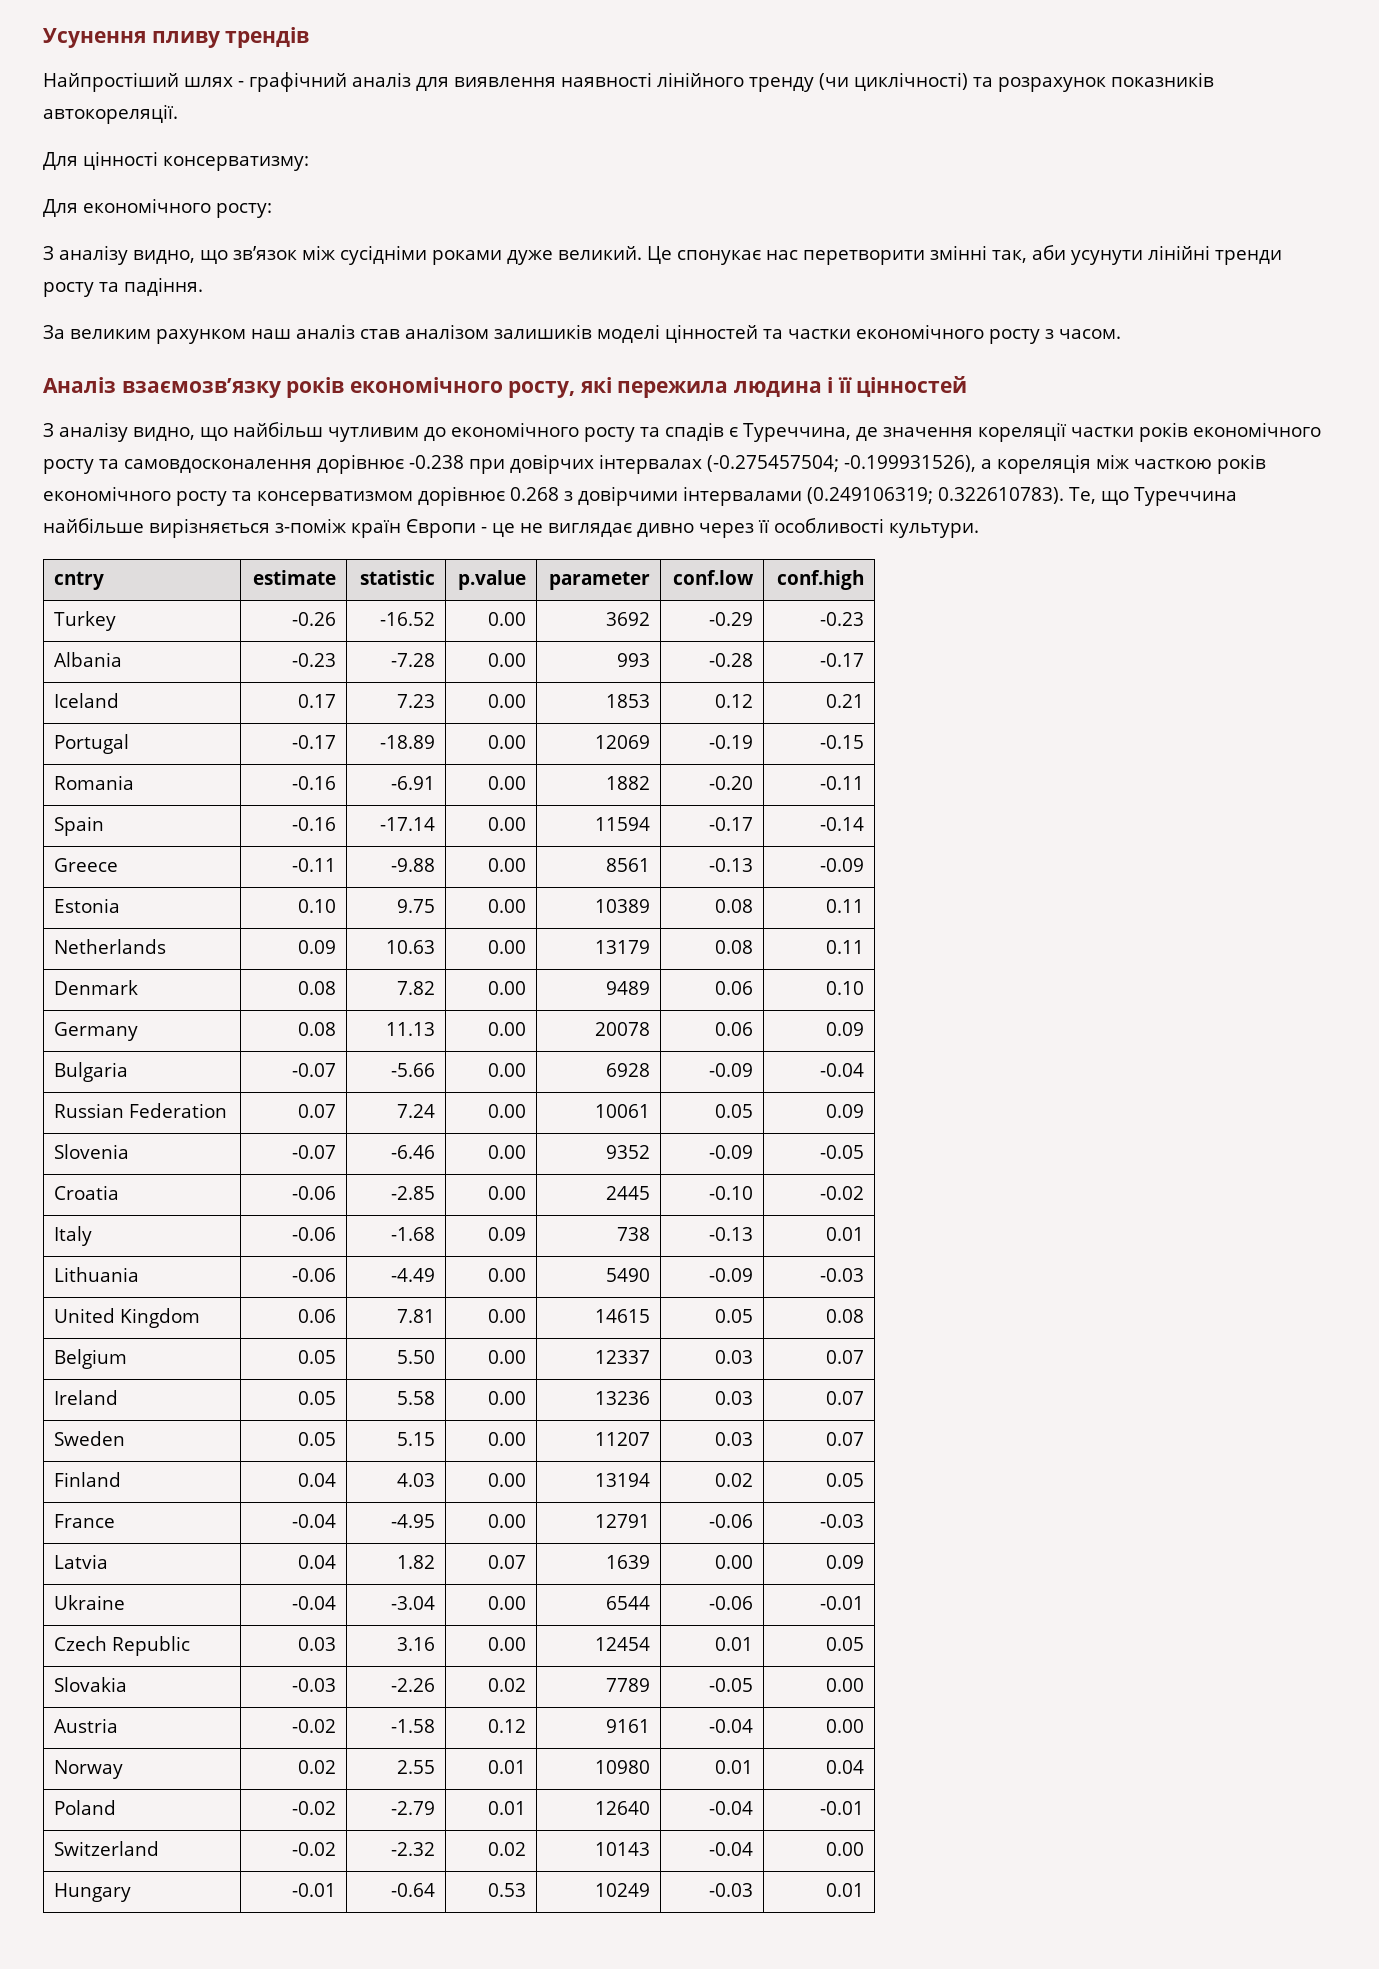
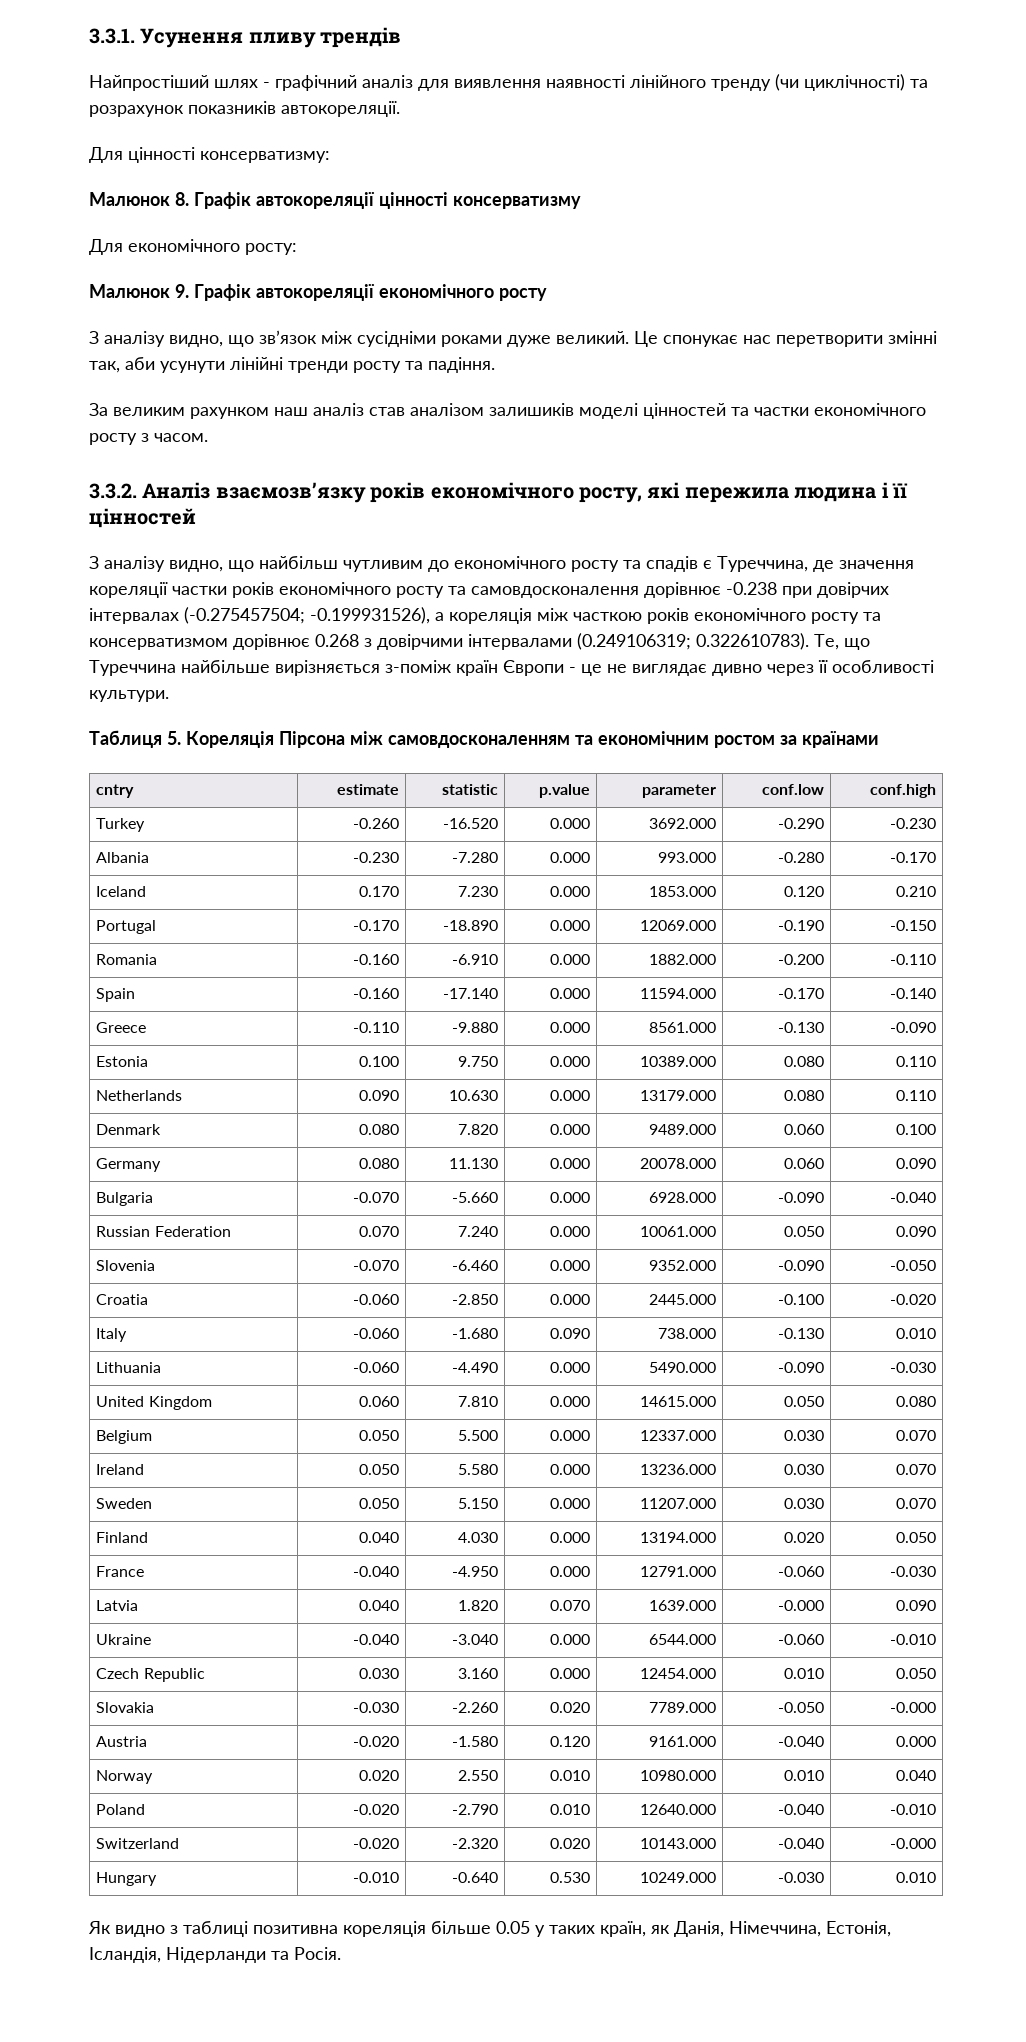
(43, 38) none -> [89,28,135,44] 3.3.1.
[43,198,272,218] Для економічного росту: -> [89,192,581,209] [89,239,297,255] [89,284,547,301] Малюнок 8. Графік автокореляції цінності консерватизму // Для економічного росту: // Малюнок 9. Графік автокореляції економічного росту
(1121, 334) none -> [89,483,137,499] 3.3.2.
(979, 530) none -> [89,730,879,748] // Таблиця 5. Кореляція Пірсона між самовдосконаленням та економічним ростом за країнами
[291,612,336,626] [379,612,435,626] [487,612,526,626] [605,612,650,626] [708,612,753,626] [819,612,864,626] [54,652,123,667] [291,653,336,667] [390,653,435,667] [487,653,526,667] [616,653,650,667] [708,653,753,667] [819,653,864,667] [54,693,120,708] [297,694,336,708] [396,694,435,708] [487,694,526,708] [605,694,650,708] [714,694,753,708] [825,694,864,708] [54,734,130,754] [291,735,336,749] [379,735,435,749] [487,735,526,749] [594,735,650,749] [708,735,753,749] [819,735,864,749] [54,775,135,790] [291,776,336,790] [390,776,435,790] [487,776,526,790] [605,776,650,790] [708,776,753,790] [819,776,864,790] [54,816,105,836] [291,817,336,831] [379,817,435,831] [487,817,526,831] [594,817,650,831] [708,817,753,831] [819,817,864,831] [54,858,119,872] [291,858,336,872] [390,858,435,872] [487,858,526,872] [605,858,650,872] [708,858,753,872] [819,858,864,872] [54,898,121,913] [297,899,336,913] [396,899,435,913] [487,899,526,913] [594,899,650,913] [714,899,753,913] [825,899,864,913] [54,939,167,954] [297,940,336,954] [385,940,435,954] [487,940,526,954] [594,940,650,954] [714,940,753,954] [825,940,864,954] [54,980,139,995] [297,981,336,995] [396,981,435,995] [487,981,526,995] [605,981,650,995] [714,981,753,995] [825,981,864,995] [54,1022,139,1041] [297,1022,336,1036] [385,1022,435,1036] [487,1022,526,1036] [594,1022,650,1036] [714,1022,753,1036] [825,1022,864,1036] [54,1062,129,1082] [291,1063,336,1077] [390,1063,435,1077] [487,1063,526,1077] [605,1063,650,1077] [708,1063,753,1077] [819,1063,864,1077] [54,1103,228,1118] [297,1104,336,1118] [396,1104,435,1118] [487,1104,526,1118] [594,1104,650,1118] [714,1104,753,1118] [825,1104,864,1118] [54,1144,130,1159] [291,1145,336,1159] [390,1145,435,1159] [487,1145,526,1159] [605,1145,650,1159] [708,1145,753,1159] [819,1145,864,1159] [54,1185,120,1200] [291,1186,336,1200] [390,1186,435,1200] [487,1186,526,1200] [605,1186,650,1200] [708,1186,753,1200] [819,1186,864,1200] [54,1226,93,1246] [291,1227,336,1241] [390,1227,435,1241] [487,1227,526,1241] [616,1227,650,1241] [708,1227,753,1241] [825,1227,864,1241] [54,1267,140,1282] [291,1268,336,1282] [390,1268,435,1282] [487,1268,526,1282] [605,1268,650,1282] [708,1268,753,1282] [819,1268,864,1282] [54,1308,201,1328] [297,1309,336,1323] [396,1309,435,1323] [487,1309,526,1323] [594,1309,650,1323] [714,1309,753,1323] [825,1309,864,1323] [54,1349,128,1369] [297,1350,336,1364] [396,1350,435,1364] [487,1350,526,1364] [594,1350,650,1364] [714,1350,753,1364] [825,1350,864,1364] [54,1390,119,1405] [297,1391,336,1405] [396,1391,435,1405] [487,1391,526,1405] [594,1391,650,1405] [714,1391,753,1405] [825,1391,864,1405] [54,1431,126,1446] [297,1432,336,1446] [396,1432,435,1446] [487,1432,526,1446] [594,1432,650,1446] [714,1432,753,1446] [825,1432,864,1446] [54,1472,122,1487] [297,1473,336,1487] [396,1473,435,1487] [487,1473,526,1487] [594,1473,650,1487] [714,1473,753,1487] [825,1473,864,1487] [54,1514,116,1528] [291,1514,336,1528] [390,1514,435,1528] [487,1514,526,1528] [594,1514,650,1528] [708,1514,753,1528] [819,1514,864,1528] [54,1554,109,1569] [297,1555,336,1569] [396,1555,435,1569] [487,1555,526,1569] [605,1555,650,1569] [714,1555,753,1569] [825,1555,864,1569] [54,1595,126,1610] [291,1596,336,1610] [390,1596,435,1610] [487,1596,526,1610] [605,1596,650,1610] [708,1596,753,1610] [819,1596,864,1610] [54,1636,191,1656] [297,1637,336,1651] [396,1637,435,1651] [487,1637,526,1651] [594,1637,650,1651] [714,1637,753,1651] [825,1637,864,1651] [54,1677,128,1692] [291,1678,336,1692] [390,1678,435,1692] [487,1678,526,1692] [605,1678,650,1692] [708,1678,753,1692] [825,1678,864,1692] [54,1718,119,1733] [291,1719,336,1733] [390,1719,435,1733] [487,1719,526,1733] [605,1719,650,1733] [708,1719,753,1733] [825,1719,864,1733] [54,1760,124,1779] [297,1760,336,1774] [396,1760,435,1774] [487,1760,526,1774] [594,1760,650,1774] [714,1760,753,1774] [825,1760,864,1774] [54,1800,117,1815] [291,1801,336,1815] [390,1801,435,1815] [487,1801,526,1815] [594,1801,650,1815] [708,1801,753,1815] [819,1801,864,1815] [54,1841,160,1856] [291,1842,336,1856] [390,1842,435,1856] [487,1842,526,1856] [594,1842,650,1856] [708,1842,753,1856] [825,1842,864,1856] [54,1883,132,1902] [291,1883,336,1897] [390,1883,435,1897] [487,1883,526,1897] [594,1883,650,1897] [708,1883,753,1897] [825,1883,864,1897] -0.26 | -16.52 | 0.00 | 3692 | -0.29 | -0.23 // Albania | -0.23 | -7.28 | 0.00 | 993 | -0.28 | -0.17 // Iceland | 0.17 | 7.23 | 0.00 | 1853 | 0.12 | 0.21 // Portugal | -0.17 | -18.89 | 0.00 | 12069 | -0.19 | -0.15 // Romania | -0.16 | -6.91 | 0.00 | 1882 | -0.20 | -0.11 // Spain | -0.16 | -17.14 | 0.00 | 11594 | -0.17 | -0.14 // Greece | -0.11 | -9.88 | 0.00 | 8561 | -0.13 | -0.09 // Estonia | 0.10 | 9.75 | 0.00 | 10389 | 0.08 | 0.11 // Netherlands | 0.09 | 10.63 | 0.00 | 13179 | 0.08 | 0.11 // Denmark | 0.08 | 7.82 | 0.00 | 9489 | 0.06 | 0.10 // Germany | 0.08 | 11.13 | 0.00 | 20078 | 0.06 | 0.09 // Bulgaria | -0.07 | -5.66 | 0.00 | 6928 | -0.09 | -0.04 // Russian Federation | 0.07 | 7.24 | 0.00 | 10061 | 0.05 | 0.09 // Slovenia | -0.07 | -6.46 | 0.00 | 9352 | -0.09 | -0.05 // Croatia | -0.06 | -2.85 | 0.00 | 2445 | -0.10 | -0.02 // Italy | -0.06 | -1.68 | 0.09 | 738 | -0.13 | 0.01 // Lithuania | -0.06 | -4.49 | 0.00 | 5490 | -0.09 | -0.03 // United Kingdom | 0.06 | 7.81 | 0.00 | 14615 | 0.05 | 0.08 // Belgium | 0.05 | 5.50 | 0.00 | 12337 | 0.03 | 0.07 // Ireland | 0.05 | 5.58 | 0.00 | 13236 | 0.03 | 0.07 // Sweden | 0.05 | 5.15 | 0.00 | 11207 | 0.03 | 0.07 // Finland | 0.04 | 4.03 | 0.00 | 13194 | 0.02 | 0.05 // France | -0.04 | -4.95 | 0.00 | 12791 | -0.06 | -0.03 // Latvia | 0.04 | 1.82 | 0.07 | 1639 | 0.00 | 0.09 // Ukraine | -0.04 | -3.04 | 0.00 | 6544 | -0.06 | -0.01 // Czech Republic | 0.03 | 3.16 | 0.00 | 12454 | 0.01 | 0.05 // Slovakia | -0.03 | -2.26 | 0.02 | 7789 | -0.05 | 0.00 // Austria | -0.02 | -1.58 | 0.12 | 9161 | -0.04 | 0.00 // Norway | 0.02 | 2.55 | 0.01 | 10980 | 0.01 | 0.04 // Poland | -0.02 | -2.79 | 0.01 | 12640 | -0.04 | -0.01 // Switzerland | -0.02 | -2.32 | 0.02 | 10143 | -0.04 | 0.00 // Hungary | -0.01 | -0.64 | 0.53 | 10249 | -0.03 | 0.01 -> [352,818,399,829] [442,818,498,829] [549,818,590,829] [648,818,716,829] [777,818,824,829] [889,818,936,829] [96,852,150,863] [352,852,399,863] [451,852,498,863] [549,852,590,863] [657,852,716,863] [777,852,824,863] [889,852,936,863] [96,886,147,897] [358,886,399,897] [457,886,498,897] [549,886,590,897] [648,886,716,897] [783,886,824,897] [895,886,936,897] [96,920,157,934] [352,920,399,931] [442,920,498,931] [549,920,590,931] [639,920,716,931] [777,920,824,931] [889,920,936,931] [96,954,158,965] [352,954,399,965] [451,954,498,965] [549,954,590,965] [648,954,716,965] [777,954,824,965] [889,954,936,965] [96,988,136,1002] [352,988,399,999] [442,988,498,999] [549,988,590,999] [639,988,716,999] [777,988,824,999] [889,988,936,999] [96,1022,147,1033] [352,1022,399,1033] [451,1022,498,1033] [549,1022,590,1033] [648,1022,716,1033] [777,1022,824,1033] [889,1022,936,1033] [96,1056,149,1067] [358,1056,399,1067] [457,1056,498,1067] [549,1056,590,1067] [639,1056,716,1067] [783,1056,824,1067] [895,1056,936,1067] [96,1090,183,1101] [358,1090,399,1101] [448,1090,498,1101] [549,1090,590,1101] [639,1090,716,1101] [783,1090,824,1101] [895,1090,936,1101] [96,1124,162,1135] [358,1124,399,1135] [457,1124,498,1135] [549,1124,590,1135] [648,1124,716,1135] [783,1124,824,1135] [895,1124,936,1135] [96,1158,162,1172] [358,1158,399,1169] [448,1158,498,1169] [549,1158,590,1169] [639,1158,716,1169] [783,1158,824,1169] [895,1158,936,1169] [96,1192,154,1206] [352,1192,399,1203] [451,1192,498,1203] [549,1192,590,1203] [648,1192,716,1203] [777,1192,824,1203] [889,1192,936,1203] [96,1226,231,1237] [358,1226,399,1237] [457,1226,498,1237] [549,1226,590,1237] [639,1226,716,1237] [783,1226,824,1237] [895,1226,936,1237] [96,1260,156,1271] [352,1260,399,1271] [451,1260,498,1271] [549,1260,590,1271] [648,1260,716,1271] [777,1260,824,1271] [889,1260,936,1271] [96,1294,149,1305] [352,1294,399,1305] [451,1294,498,1305] [549,1294,590,1305] [648,1294,716,1305] [777,1294,824,1305] [889,1294,936,1305] [96,1328,128,1342] [352,1328,399,1339] [451,1328,498,1339] [549,1328,590,1339] [657,1328,716,1339] [777,1328,824,1339] [895,1328,936,1339] [96,1362,162,1373] [352,1362,399,1373] [451,1362,498,1373] [549,1362,590,1373] [648,1362,716,1373] [777,1362,824,1373] [889,1362,936,1373] [96,1396,212,1410] [358,1396,399,1407] [457,1396,498,1407] [549,1396,590,1407] [639,1396,716,1407] [783,1396,824,1407] [895,1396,936,1407] [96,1430,153,1444] [358,1430,399,1441] [457,1430,498,1441] [549,1430,590,1441] [639,1430,716,1441] [783,1430,824,1441] [895,1430,936,1441] [96,1464,145,1475] [358,1464,399,1475] [457,1464,498,1475] [549,1464,590,1475] [639,1464,716,1475] [783,1464,824,1475] [895,1464,936,1475] [96,1498,153,1509] [358,1498,399,1509] [457,1498,498,1509] [549,1498,590,1509] [639,1498,716,1509] [783,1498,824,1509] [895,1498,936,1509] [96,1532,149,1543] [358,1532,399,1543] [457,1532,498,1543] [549,1532,590,1543] [639,1532,716,1543] [783,1532,824,1543] [895,1532,936,1543] [96,1566,145,1577] [352,1566,399,1577] [451,1566,498,1577] [549,1566,590,1577] [639,1566,716,1577] [777,1566,824,1577] [889,1566,936,1577] [96,1600,139,1611] [358,1600,399,1611] [457,1600,498,1611] [549,1600,590,1611] [648,1600,716,1611] [777,1600,824,1611] [895,1600,936,1611] [96,1634,152,1645] [352,1634,399,1645] [451,1634,498,1645] [549,1634,590,1645] [648,1634,716,1645] [777,1634,824,1645] [889,1634,936,1645] [96,1668,205,1682] [358,1668,399,1679] [457,1668,498,1679] [549,1668,590,1679] [639,1668,716,1679] [783,1668,824,1679] [895,1668,936,1679] [96,1702,155,1713] [352,1702,399,1713] [451,1702,498,1713] [549,1702,590,1713] [648,1702,716,1713] [777,1702,824,1713] [889,1702,936,1713] [96,1736,148,1747] [352,1736,399,1747] [451,1736,498,1747] [549,1736,590,1747] [648,1736,716,1747] [777,1736,824,1747] [895,1736,936,1747] [96,1770,154,1784] [358,1770,399,1781] [457,1770,498,1781] [549,1770,590,1781] [639,1770,716,1781] [783,1770,824,1781] [895,1770,936,1781] [96,1804,146,1815] [352,1804,399,1815] [451,1804,498,1815] [549,1804,590,1815] [639,1804,716,1815] [777,1804,824,1815] [889,1804,936,1815] [96,1838,180,1849] [352,1838,399,1849] [451,1838,498,1849] [549,1838,590,1849] [639,1838,716,1849] [777,1838,824,1849] [889,1838,936,1849] [96,1872,158,1886] [352,1872,399,1883] [451,1872,498,1883] [549,1872,590,1883] [639,1872,716,1883] [777,1872,824,1883] [895,1872,936,1883] [88,1921,891,1937] [89,1947,341,1963] -0.260 | -16.520 | 0.000 | 3692.000 | -0.290 | -0.230 // Albania | -0.230 | -7.280 | 0.000 | 993.000 | -0.280 | -0.170 // Iceland | 0.170 | 7.230 | 0.000 | 1853.000 | 0.120 | 0.210 // Portugal | -0.170 | -18.890 | 0.000 | 12069.000 | -0.190 | -0.150 // Romania | -0.160 | -6.910 | 0.000 | 1882.000 | -0.200 | -0.110 // Spain | -0.160 | -17.140 | 0.000 | 11594.000 | -0.170 | -0.140 // Greece | -0.110 | -9.880 | 0.000 | 8561.000 | -0.130 | -0.090 // Estonia | 0.100 | 9.750 | 0.000 | 10389.000 | 0.080 | 0.110 // Netherlands | 0.090 | 10.630 | 0.000 | 13179.000 | 0.080 | 0.110 // Denmark | 0.080 | 7.820 | 0.000 | 9489.000 | 0.060 | 0.100 // Germany | 0.080 | 11.130 | 0.000 | 20078.000 | 0.060 | 0.090 // Bulgaria | -0.070 | -5.660 | 0.000 | 6928.000 | -0.090 | -0.040 // Russian Federation | 0.070 | 7.240 | 0.000 | 10061.000 | 0.050 | 0.090 // Slovenia | -0.070 | -6.460 | 0.000 | 9352.000 | -0.090 | -0.050 // Croatia | -0.060 | -2.850 | 0.000 | 2445.000 | -0.100 | -0.020 // Italy | -0.060 | -1.680 | 0.090 | 738.000 | -0.130 | 0.010 // Lithuania | -0.060 | -4.490 | 0.000 | 5490.000 | -0.090 | -0.030 // United Kingdom | 0.060 | 7.810 | 0.000 | 14615.000 | 0.050 | 0.080 // Belgium | 0.050 | 5.500 | 0.000 | 12337.000 | 0.030 | 0.070 // Ireland | 0.050 | 5.580 | 0.000 | 13236.000 | 0.030 | 0.070 // Sweden | 0.050 | 5.150 | 0.000 | 11207.000 | 0.030 | 0.070 // Finland | 0.040 | 4.030 | 0.000 | 13194.000 | 0.020 | 0.050 // France | -0.040 | -4.950 | 0.000 | 12791.000 | -0.060 | -0.030 // Latvia | 0.040 | 1.820 | 0.070 | 1639.000 | -0.000 | 0.090 // Ukraine | -0.040 | -3.040 | 0.000 | 6544.000 | -0.060 | -0.010 // Czech Republic | 0.030 | 3.160 | 0.000 | 12454.000 | 0.010 | 0.050 // Slovakia | -0.030 | -2.260 | 0.020 | 7789.000 | -0.050 | -0.000 // Austria | -0.020 | -1.580 | 0.120 | 9161.000 | -0.040 | 0.000 // Norway | 0.020 | 2.550 | 0.010 | 10980.000 | 0.010 | 0.040 // Poland | -0.020 | -2.790 | 0.010 | 12640.000 | -0.040 | -0.010 // Switzerland | -0.020 | -2.320 | 0.020 | 10143.000 | -0.040 | -0.000 // Hungary | -0.010 | -0.640 | 0.530 | 10249.000 | -0.030 | 0.010 // Як видно з таблиці позитивна кореляція більше 0.05 у таких країн, як Данія, Німеччина, Естонія, Ісландія, Нідерланди та Росія.

